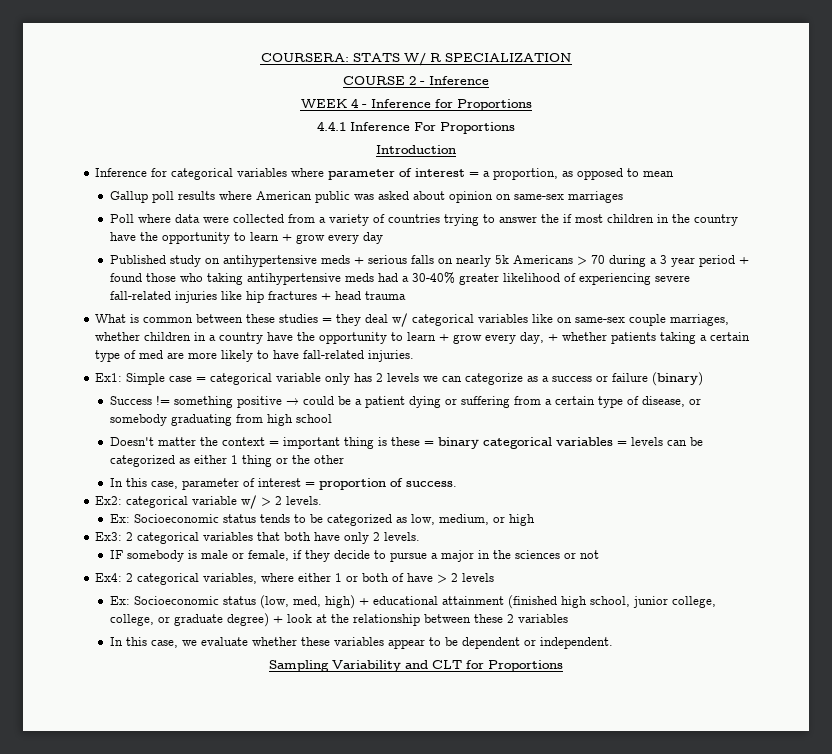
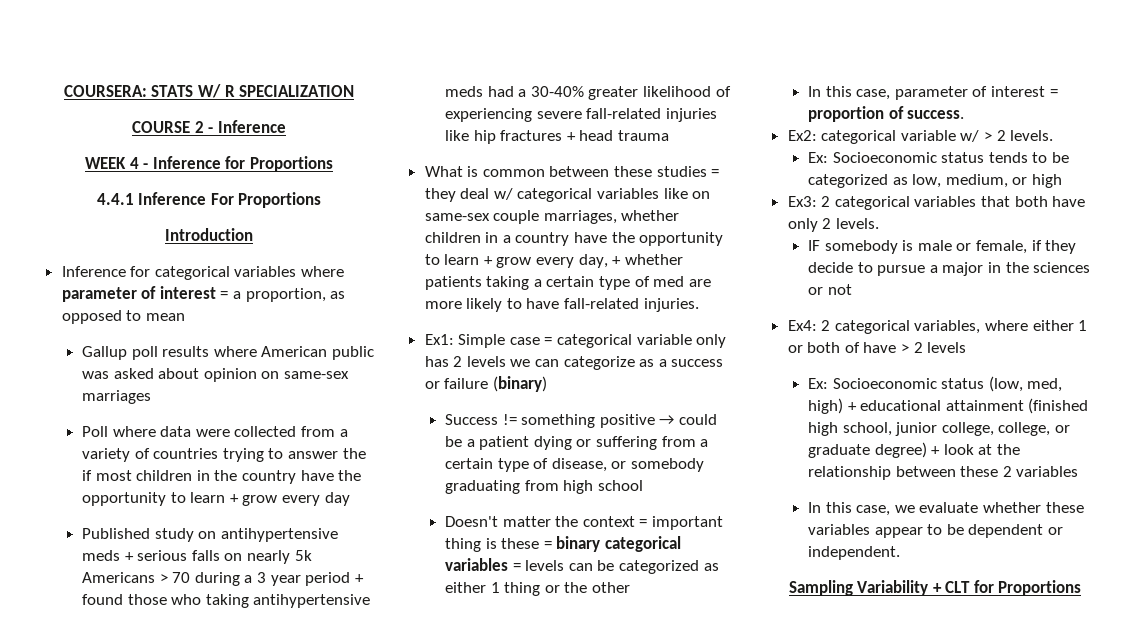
[405,660,428,669] and -> [932,583,942,593] +

